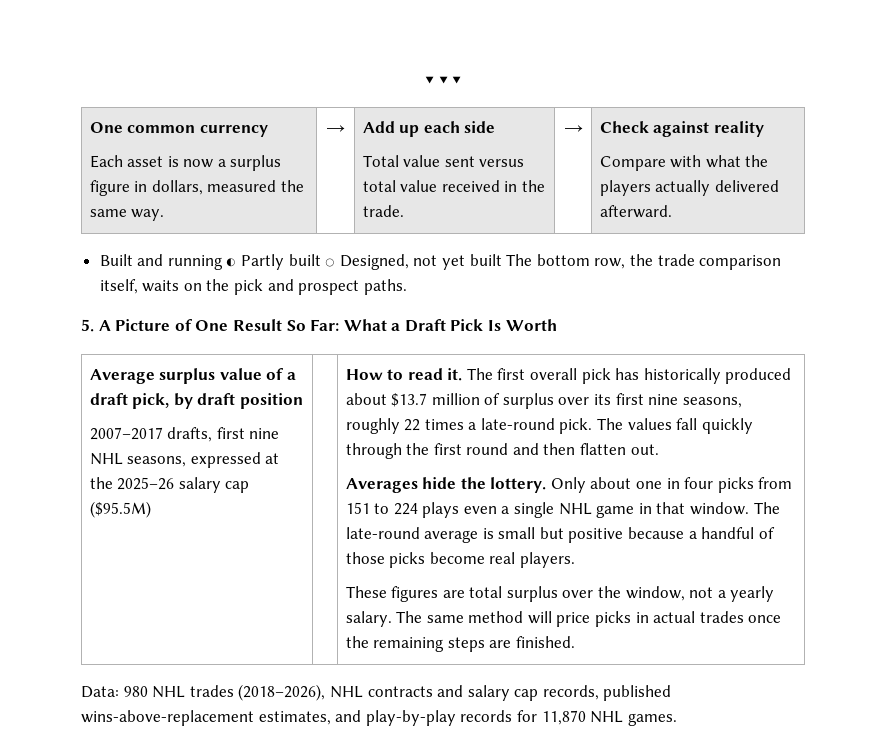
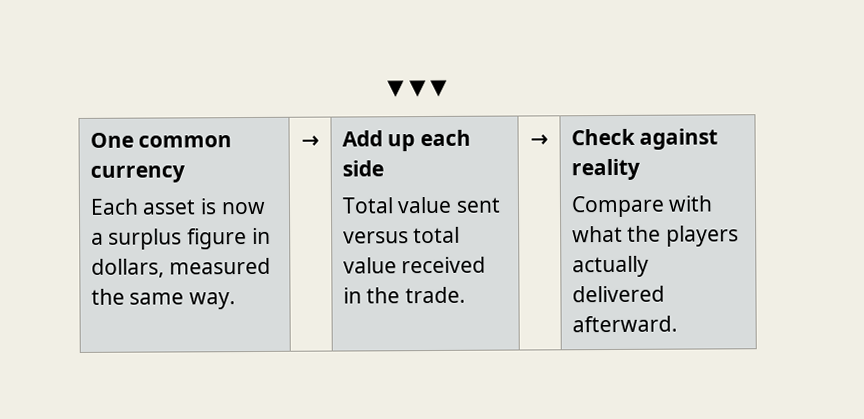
[99,254,782,270] [99,279,407,295] [81,319,557,332] [89,368,296,384] [89,393,303,409] [89,427,280,442] [89,452,280,468] [89,477,250,493] [89,501,151,518] [345,368,792,384] [345,393,742,409] [345,418,753,434] [345,443,659,459] [345,477,793,493] [345,502,780,518] [345,527,775,543] [345,552,575,568] [345,586,775,602] [345,611,782,627] [345,636,575,652] [81,684,672,701] [81,710,677,726] // Built and running ◐ Partly built ○ Designed, not yet built The bottom row, the trade comparison itself, waits on the pick and prospect paths. // 5. A Picture of One Result So Far: What a Draft Pick Is Worth // Average surplus value of a draft pick, by draft position // 2007–2017 drafts, first nine NHL seasons, expressed at the 2025–26 salary cap ($95.5M) | | How to read it. The first overall pick has historically produced about $13.7 million of surplus over its first nine seasons, roughly 22 times a late-round pick. The values fall quickly through the first round and then flatten out. // Averages hide the lottery. Only about one in four picks from 151 to 224 plays even a single NHL game in that window. The late-round average is small but positive because a handful of those picks become real players. // These figures are total surplus over the window, not a yearly salary. The same method will price picks in actual trades once the remaining steps are finished. // Data: 980 NHL trades (2018–2026), NHL contracts and salary cap records, published wins-above-replacement estimates, and play-by-play records for 11,870 NHL games. -> (678, 324) none

